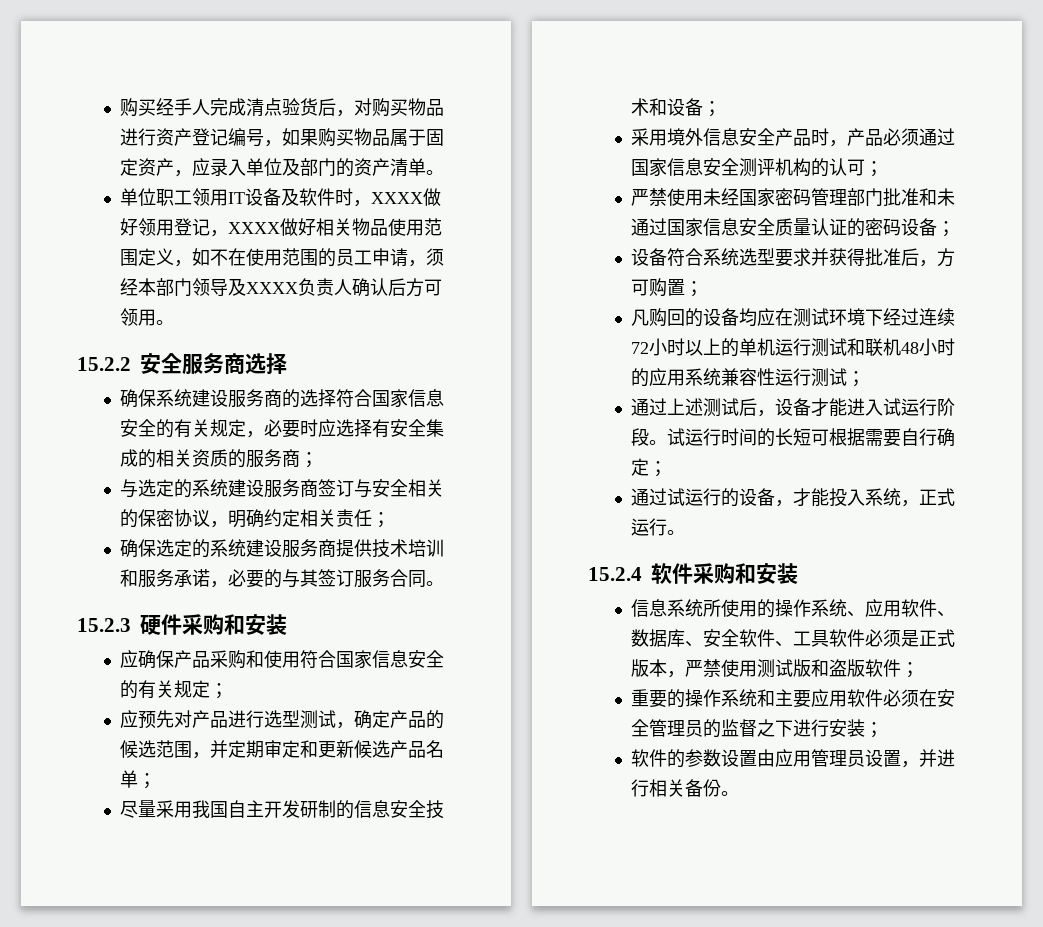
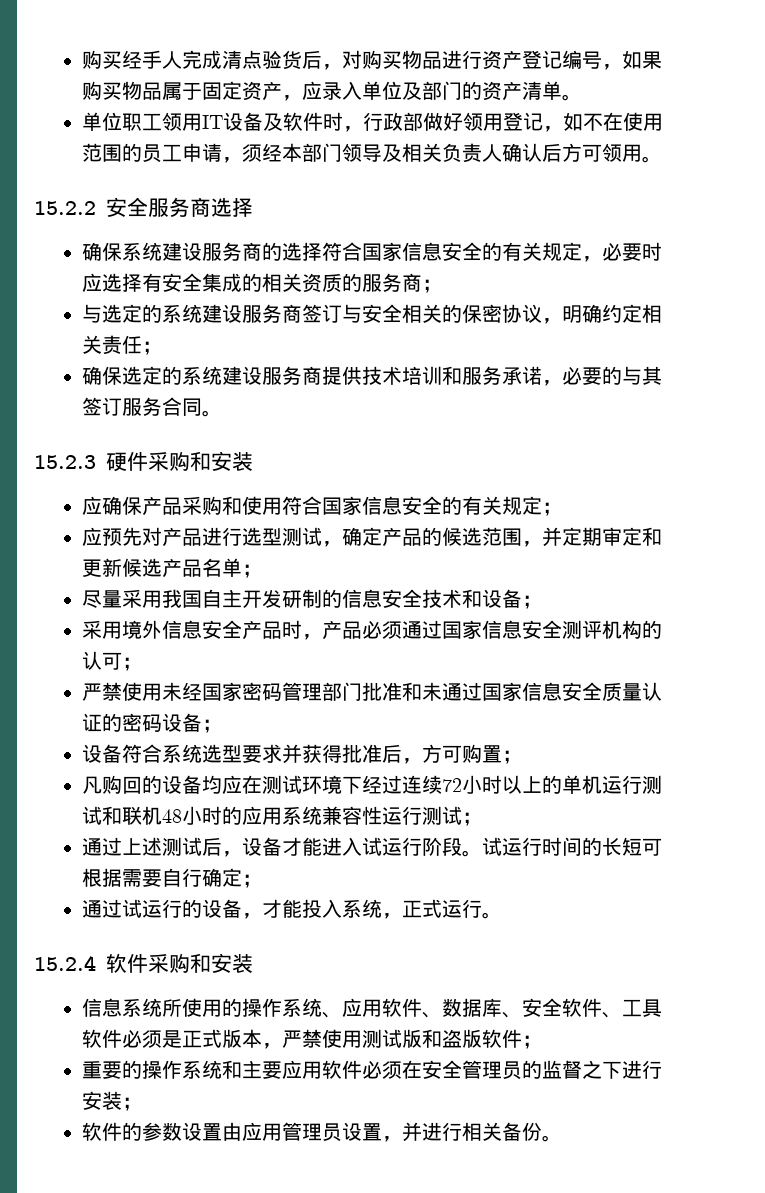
[370,192,423,204] XXXX -> [362,112,423,131] 行政部
[227,218,442,236] [119,248,192,267] XXXX做好相关物品使用范围定义， -> (563, 129) none
[245,282,298,294] XXXX -> [401,143,442,162] 相关

